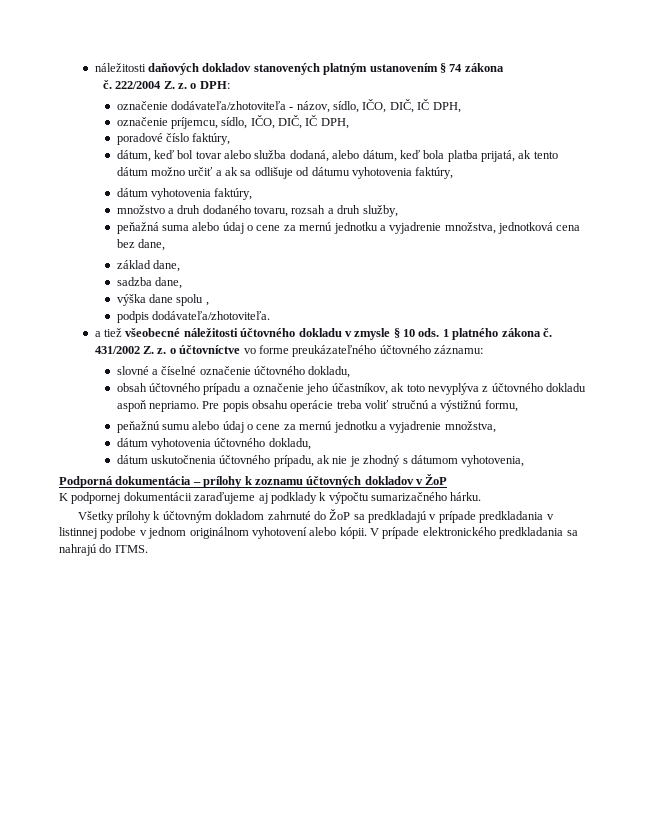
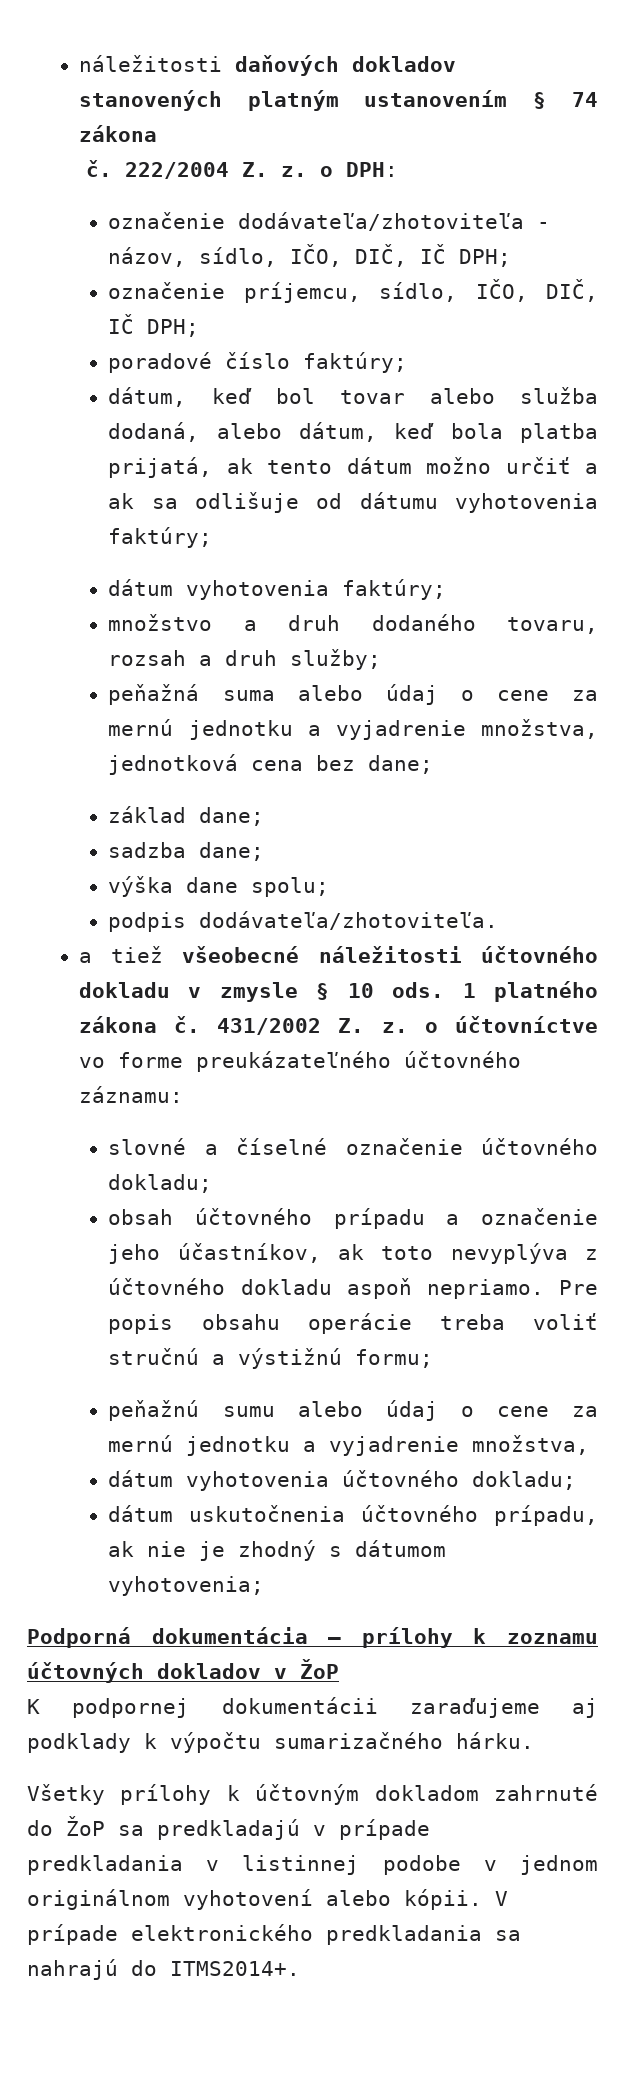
[432,102,461,113] DPH, -> [459,249,512,267] DPH;
[320,118,349,129] DPH, -> [147,319,200,337] DPH;
[192,133,231,145] faktúry, -> [303,352,408,373] faktúry;
[415,167,454,179] [116,188,253,200] faktúry, // dátum vyhotovenia faktúry, -> [108,527,213,548] [108,579,447,600] faktúry; // dátum vyhotovenia faktúry;
[362,205,398,217] služby, -> [290,649,382,670] služby;
[137,239,165,251] dane, -> [368,755,434,774] dane;
[152,260,180,272] dane, -> [199,807,265,826] dane;
[154,277,182,289] dane, -> [199,842,265,861] dane;
[176,294,209,306] spolu , -> [251,877,330,897] spolu;
[308,366,351,378] dokladu, -> [108,1174,213,1193] dokladu;
[484,400,518,412] formu, -> [355,1349,434,1368] formu;
[268,438,311,450] dokladu, -> [472,1471,577,1490] dokladu;
[461,455,525,467] vyhotovenia, -> [108,1576,265,1596] vyhotovenia;
[114,545,148,553] ITMS. -> [170,1961,300,1976] ITMS2014+.

